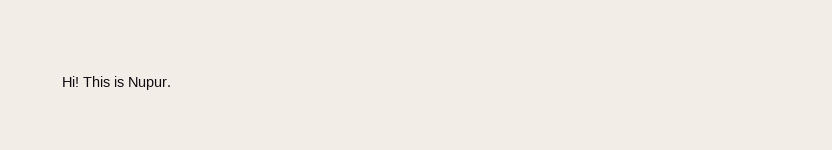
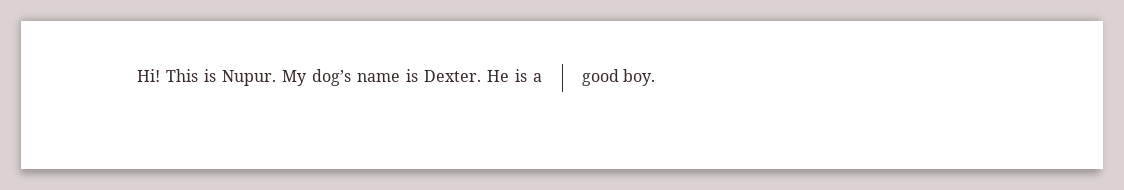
(171, 83) none -> [282,69,656,86] My dog’s name is Dexter. He is a good boy.

